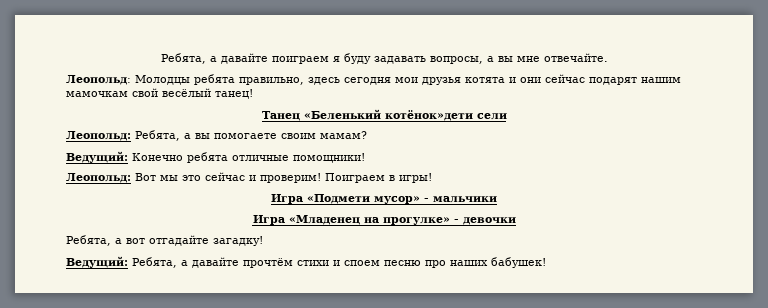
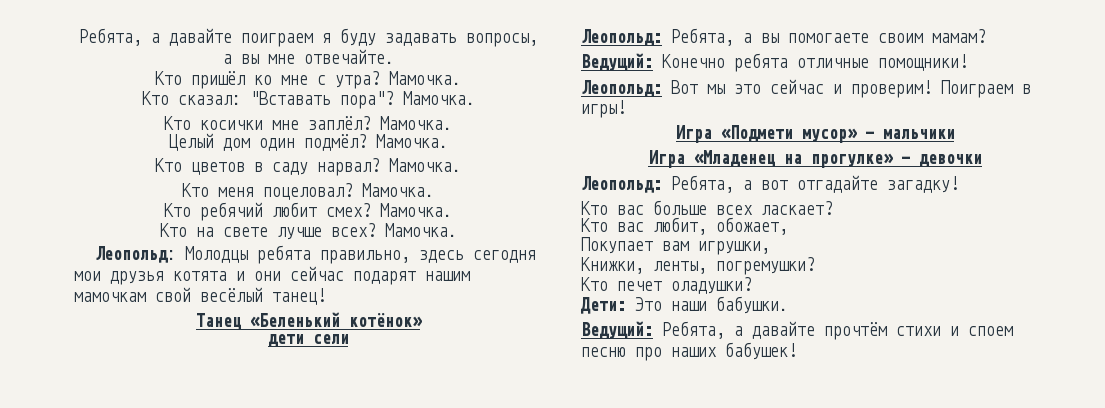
(608, 57) none -> [155,71,461,89] [141,91,475,109] [164,116,452,130] [168,133,448,151] [155,158,461,176] [182,183,434,200] [164,202,452,221] [159,223,457,240] // Кто пришёл ко мне с утра? Мамочка. // Кто сказал: "Вставать пора"? Мамочка. // Кто косички мне заплёл? Мамочка. // Целый дом один подмёл? Мамочка. // Кто цветов в саду нарвал? Мамочка. // Кто меня поцеловал? Мамочка. // Кто ребячий любит смех? Мамочка. // Кто на свете лучше всех? Мамочка.
[384,110,473,121] котёнок»дети -> [348,313,422,327] [267,334,304,347] котёнок» // дети
(516, 221) none -> [581,176,662,193] Леопольд:
(263, 241) none -> [581,200,833,215] [581,217,788,235] [581,237,770,255] [581,257,815,275] [581,277,752,294] [581,296,788,314] // Кто вас больше всех ласкает? // Кто вас любит, обожает, // Покупает вам игрушки, // Книжки, ленты, погремушки? // Кто печет оладушки? // Дети: Это наши бабушки.

